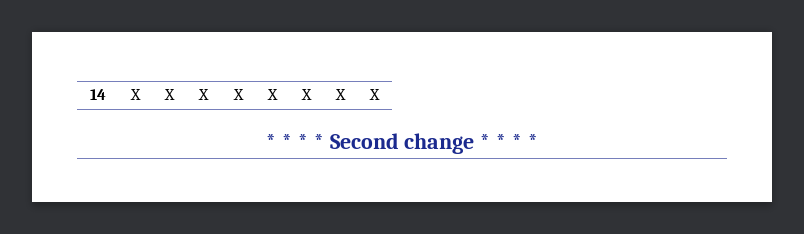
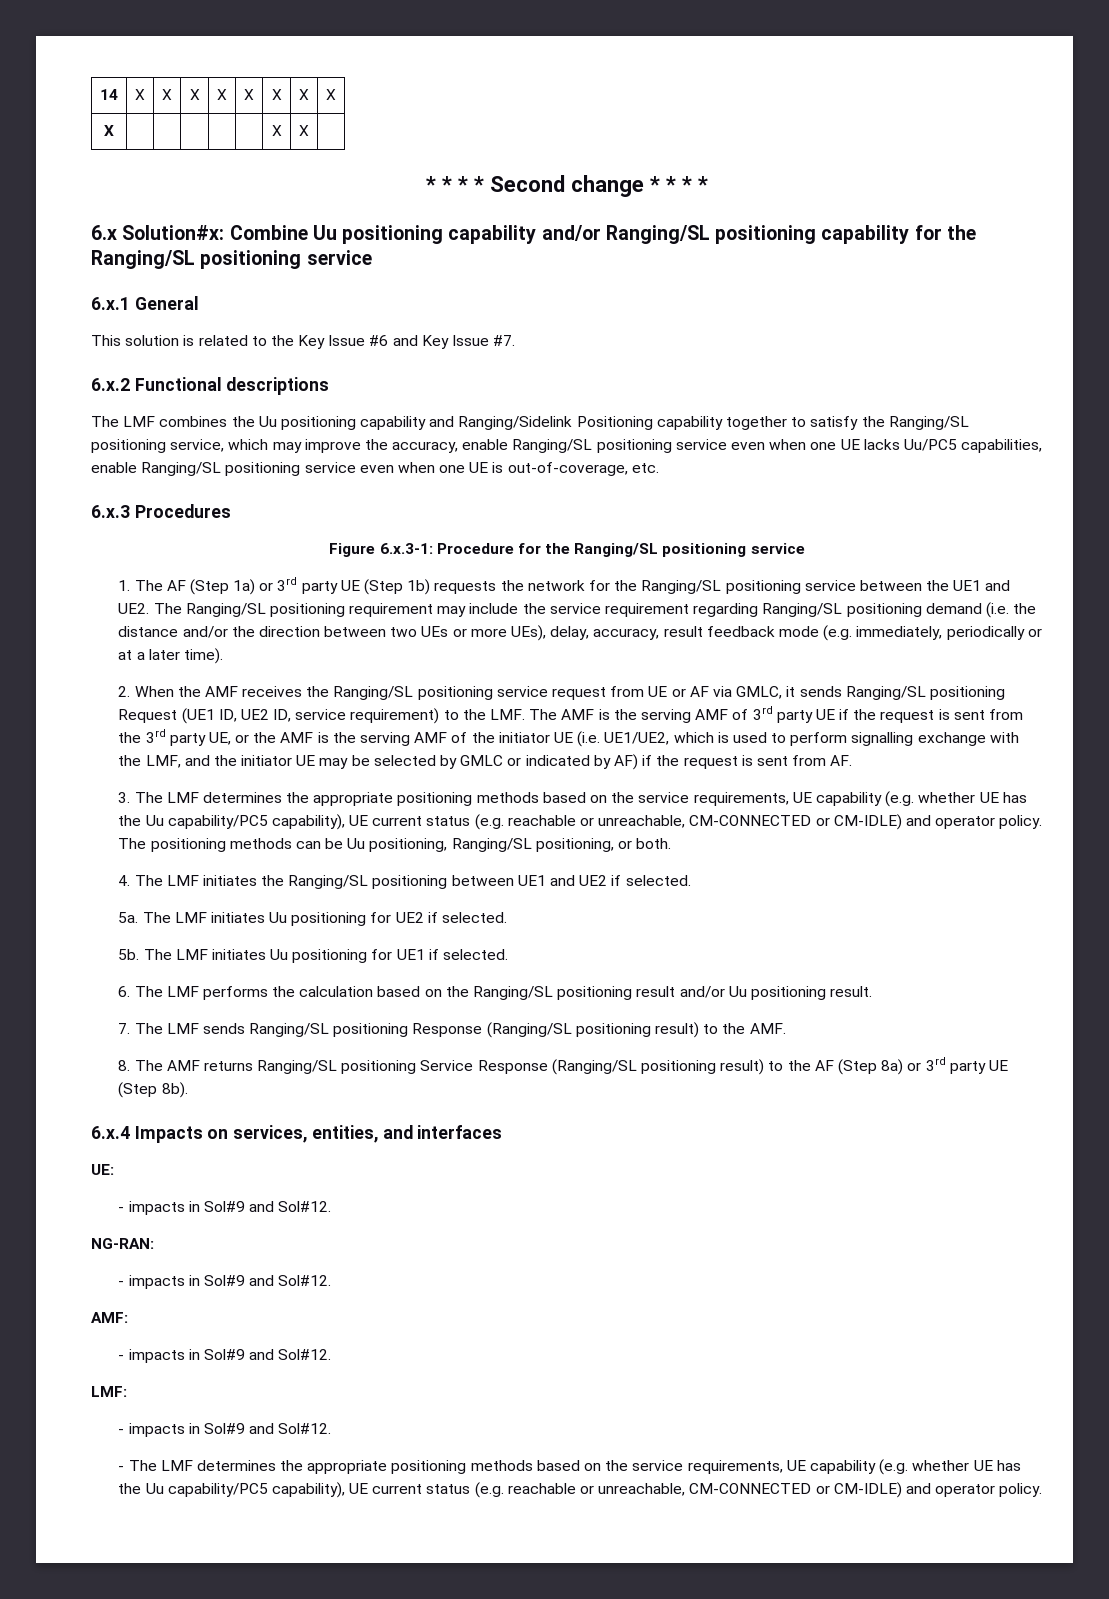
(380, 94) none -> [104,125,114,136] [271,125,282,136] [299,125,309,136] // X | | | | | | X | X |
(539, 141) none -> [91,225,976,244] [91,250,372,269] [91,296,199,310] [91,335,516,349] [91,377,330,395] [91,416,969,430] [91,439,1043,453] [91,462,659,476] [91,504,231,518] [329,543,805,557] [118,577,1011,595] [118,602,1037,618] [118,625,1042,641] [118,648,223,664] [118,686,1005,700] [118,706,1023,724] [118,729,1019,747] [118,754,853,770] [118,791,1027,807] [118,814,1043,830] [118,838,672,852] [118,875,691,889] [118,912,508,926] [118,949,509,963] [118,986,873,1000] [118,1022,786,1038] [118,1057,1008,1075] [118,1082,188,1098] [91,1125,503,1143] [91,1164,114,1175] [118,1201,332,1215] [91,1238,154,1249] [118,1275,332,1289] [91,1312,128,1323] [118,1349,332,1363] [91,1386,127,1397] [118,1423,332,1437] [118,1459,1021,1475] [118,1482,1043,1498] // 6.x Solution#x: Combine Uu positioning capability and/or Ranging/SL positioning capability for the Ranging/SL positioning service // 6.x.1 General // This solution is related to the Key Issue #6 and Key Issue #7. // 6.x.2 Functional descriptions // The LMF combines the Uu positioning capability and Ranging/Sidelink Positioning capability together to satisfy the Ranging/SL positioning service, which may improve the accuracy, enable Ranging/SL positioning service even when one UE lacks Uu/PC5 capabilities, enable Ranging/SL positioning service even when one UE is out-of-coverage, etc. // 6.x.3 Procedures // Figure 6.x.3-1: Procedure for the Ranging/SL positioning service // 1. The AF (Step 1a) or 3rd party UE (Step 1b) requests the network for the Ranging/SL positioning service between the UE1 and UE2. The Ranging/SL positioning requirement may include the service requirement regarding Ranging/SL positioning demand (i.e. the distance and/or the direction between two UEs or more UEs), delay, accuracy, result feedback mode (e.g. immediately, periodically or at a later time). // 2. When the AMF receives the Ranging/SL positioning service request from UE or AF via GMLC, it sends Ranging/SL positioning Request (UE1 ID, UE2 ID, service requirement) to the LMF. The AMF is the serving AMF of 3rd party UE if the request is sent from the 3rd party UE, or the AMF is the serving AMF of the initiator UE (i.e. UE1/UE2, which is used to perform signalling exchange with the LMF, and the initiator UE may be selected by GMLC or indicated by AF) if the request is sent from AF. // 3. The LMF determines the appropriate positioning methods based on the service requirements, UE capability (e.g. whether UE has the Uu capability/PC5 capability), UE current status (e.g. reachable or unreachable, CM-CONNECTED or CM-IDLE) and operator policy. The positioning methods can be Uu positioning, Ranging/SL positioning, or both. // 4. The LMF initiates the Ranging/SL positioning between UE1 and UE2 if selected. // 5a. The LMF initiates Uu positioning for UE2 if selected. // 5b. The LMF initiates Uu positioning for UE1 if selected. // 6. The LMF performs the calculation based on the Ranging/SL positioning result and/or Uu positioning result. // 7. The LMF sends Ranging/SL positioning Response (Ranging/SL positioning result) to the AMF. // 8. The AMF returns Ranging/SL positioning Service Response (Ranging/SL positioning result) to the AF (Step 8a) or 3rd party UE (Step 8b). // 6.x.4 Impacts on services, entities, and interfaces // UE: // - impacts in Sol#9 and Sol#12. // NG-RAN: // - impacts in Sol#9 and Sol#12. // AMF: // - impacts in Sol#9 and Sol#12. // LMF: // - impacts in Sol#9 and Sol#12. // - The LMF determines the appropriate positioning methods based on the service requirements, UE capability (e.g. whether UE has the Uu capability/PC5 capability), UE current status (e.g. reachable or unreachable, CM-CONNECTED or CM-IDLE) and operator policy.

